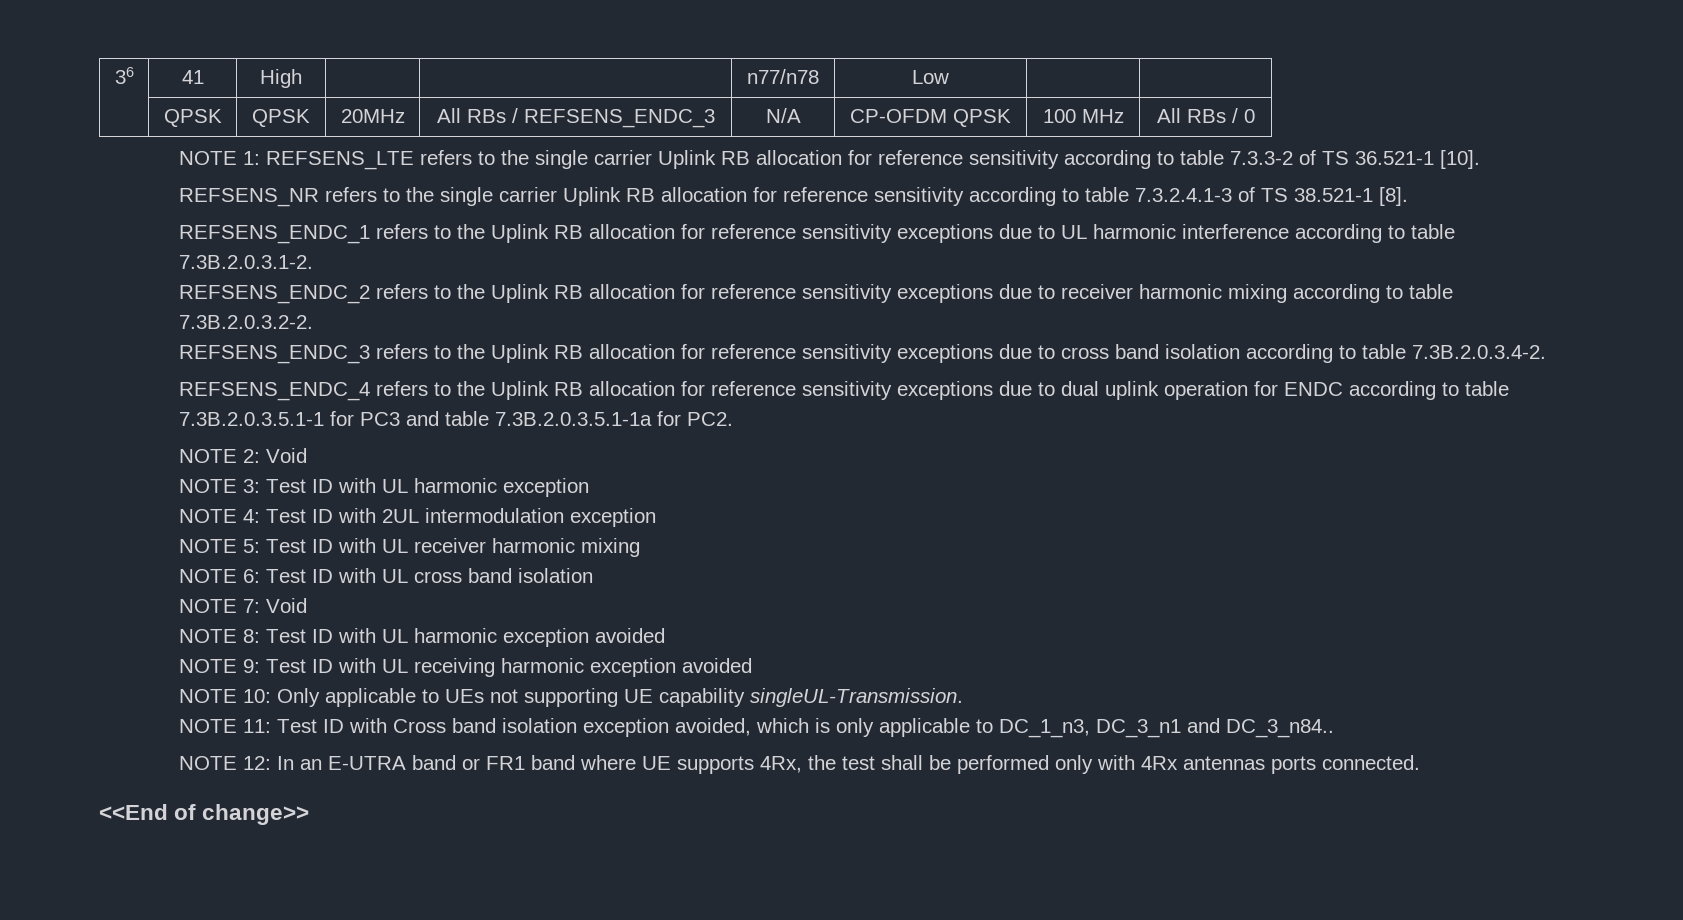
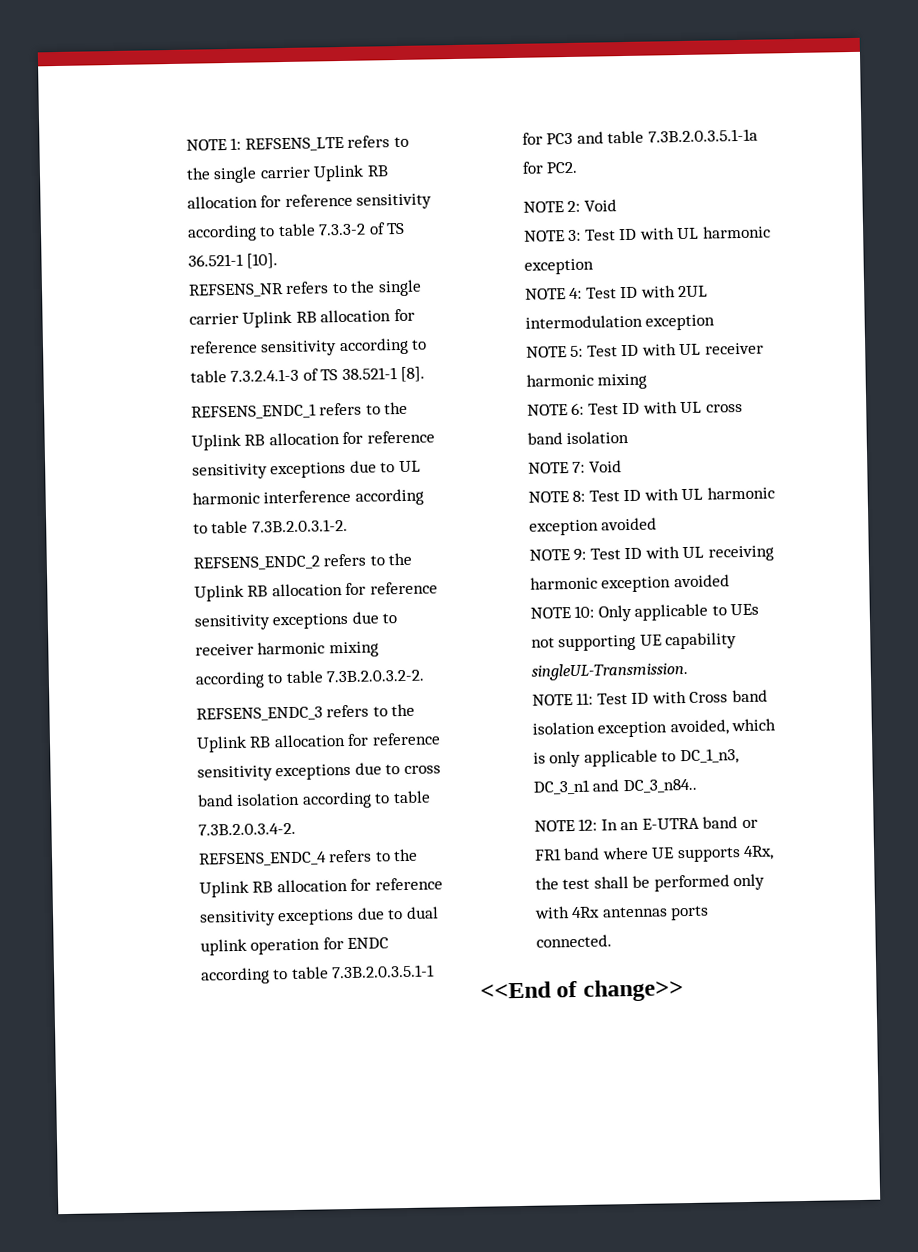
[114,67,134,84] [181,70,204,84] [260,69,302,88] [747,69,819,84] [912,70,949,84] [163,109,222,127] [252,109,310,127] [340,109,405,123] [436,108,715,128] [765,108,801,123] [850,109,1011,127] [1042,109,1124,123] [1156,108,1255,123] 36 | 41 | High | | | n77/n78 | Low | | // | QPSK | QPSK | 20MHz | All RBs / REFSENS_ENDC_3 | N/A | CP-OFDM QPSK | 100 MHz | All RBs / 0 // -> (185, 145) none

